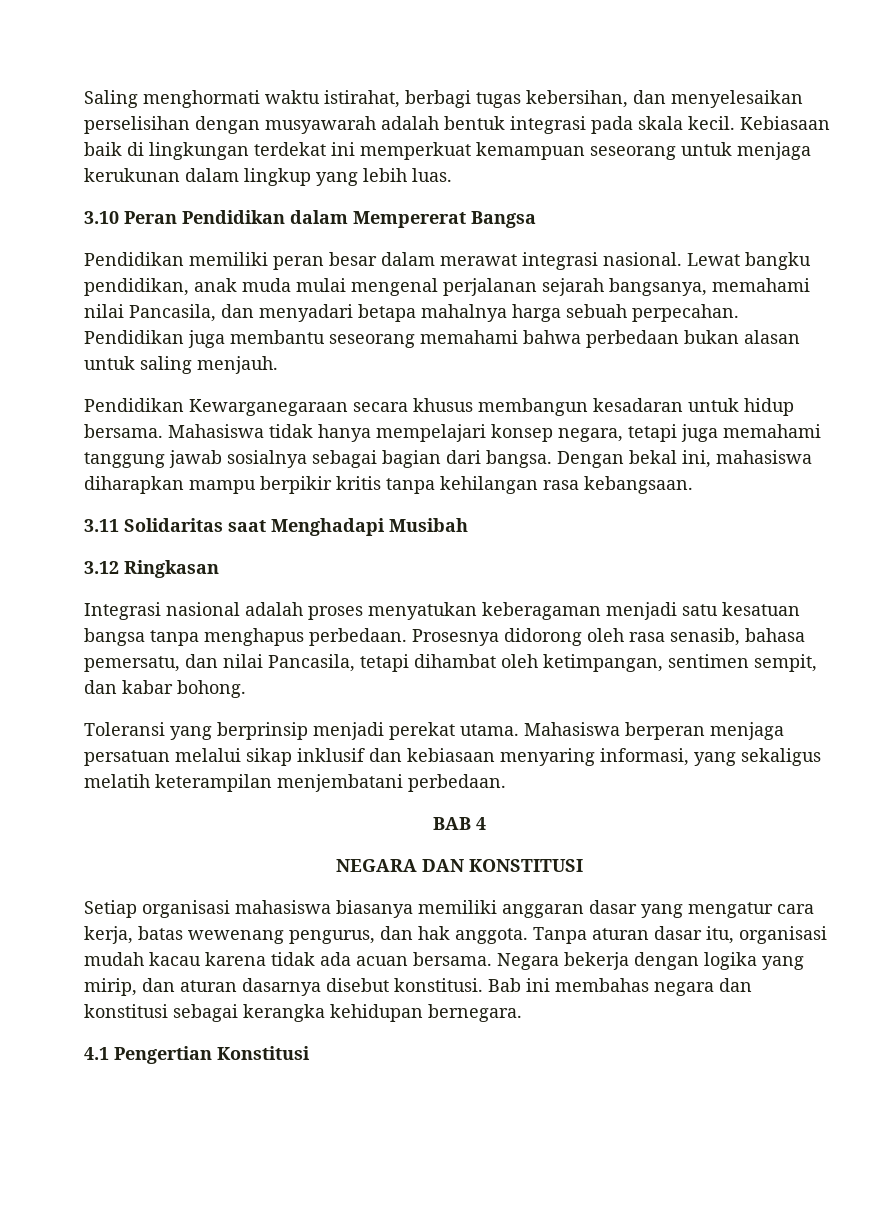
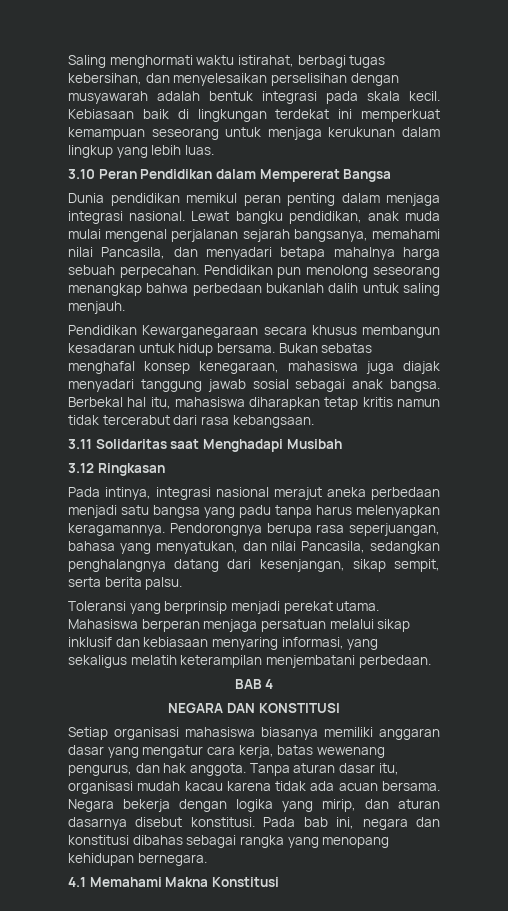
[84,252,517,270] Pendidikan memiliki peran besar dalam merawat -> [68,193,440,206] Dunia pendidikan memikul peran penting dalam menjaga
[188,330,800,348] juga membantu seseorang memahami bahwa perbedaan bukan alasan -> [277,265,441,278] [68,283,359,296] pun menolong seseorang menangkap bahwa perbedaan bukanlah dalih
[168,424,821,442] [84,450,812,468] [84,476,538,494] Mahasiswa tidak hanya mempelajari konsep negara, tetapi juga memahami tanggung jawab sosialnya sebagai bagian dari bangsa. Dengan bekal ini, mahasiswa diharapkan mampu berpikir kritis tanpa kehilangan -> [278,343,373,353] [68,361,440,374] [68,379,440,392] [68,397,440,410] [68,415,198,425] Bukan sebatas menghafal konsep kenegaraan, mahasiswa juga diajak menyadari tanggung jawab sosial sebagai anak bangsa. Berbekal hal itu, mahasiswa diharapkan tetap kritis namun tidak tercerabut dari
[84,602,800,620] [84,628,805,646] [84,654,817,672] [84,680,246,698] Integrasi nasional adalah proses menyatukan keberagaman menjadi satu kesatuan bangsa tanpa menghapus perbedaan. Prosesnya didorong oleh rasa senasib, bahasa pemersatu, dan nilai Pancasila, tetapi dihambat oleh ketimpangan, sentimen sempit, dan kabar bohong. -> [68,487,440,500] [68,505,440,518] [68,523,440,536] [68,541,441,554] [68,559,440,572] [68,577,183,590] Pada intinya, integrasi nasional merajut aneka perbedaan menjadi satu bangsa yang padu tanpa harus melenyapkan keragamannya. Pendorongnya berupa rasa seperjuangan, bahasa yang menyatukan, dan nilai Pancasila, sedangkan penghalangnya datang dari kesenjangan, sikap sempit, serta berita palsu.
[488,978,752,996] [84,1004,325,1022] Bab ini membahas negara dan konstitusi sebagai kerangka -> [263,817,441,830] [68,835,390,848] Pada bab ini, negara dan konstitusi dibahas sebagai rangka yang menopang
[114,1046,212,1064] Pengertian -> [89,877,209,887] Memahami Makna

